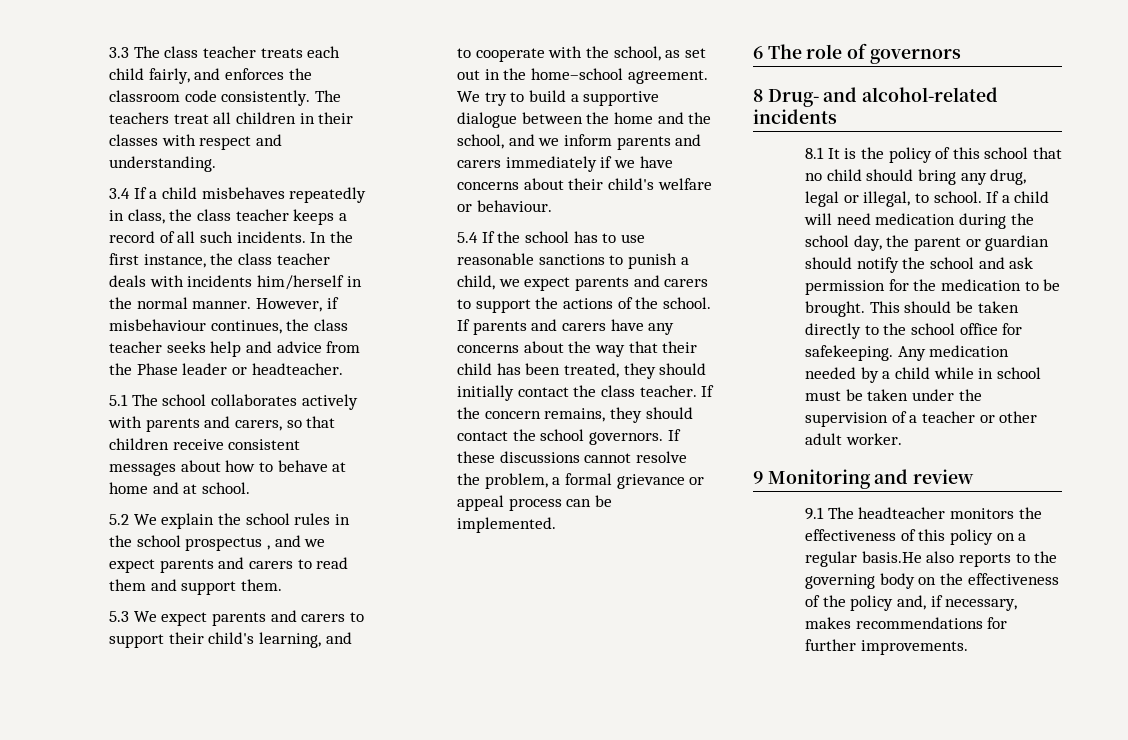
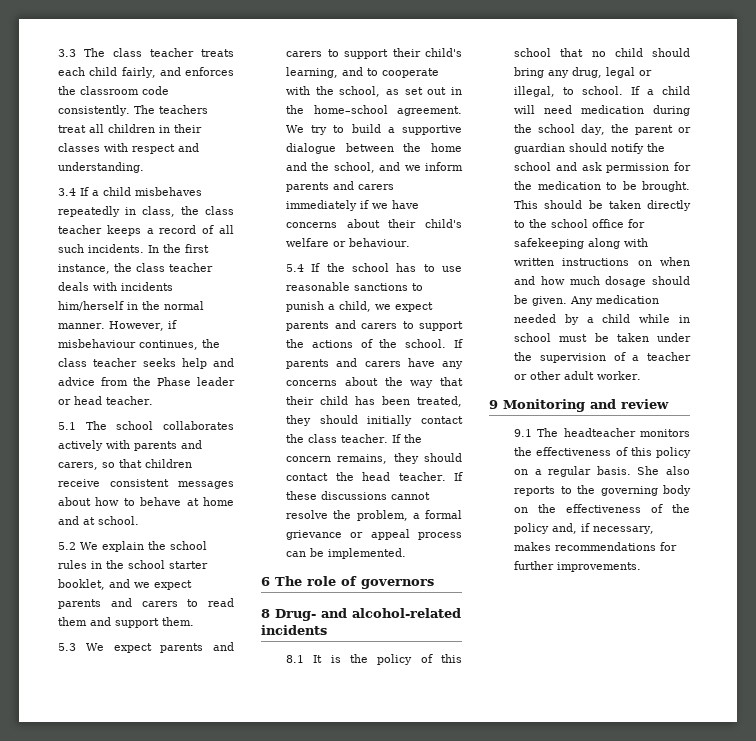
[251,363,343,375] headteacher. -> [74,396,154,405] head teacher.
[185,537,270,551] prospectus , -> [169,561,209,569] [58,579,106,590] starter booklet,
[540,429,663,445] school governors. -> [362,472,446,481] head teacher.
[805,345,894,361] safekeeping. -> [514,238,649,249] [514,257,690,266] [514,276,690,287] [514,295,568,306] safekeeping along with written instructions on when and how much dosage should be given.
[861,551,922,563] basis.He -> [596,466,660,475] basis. She

